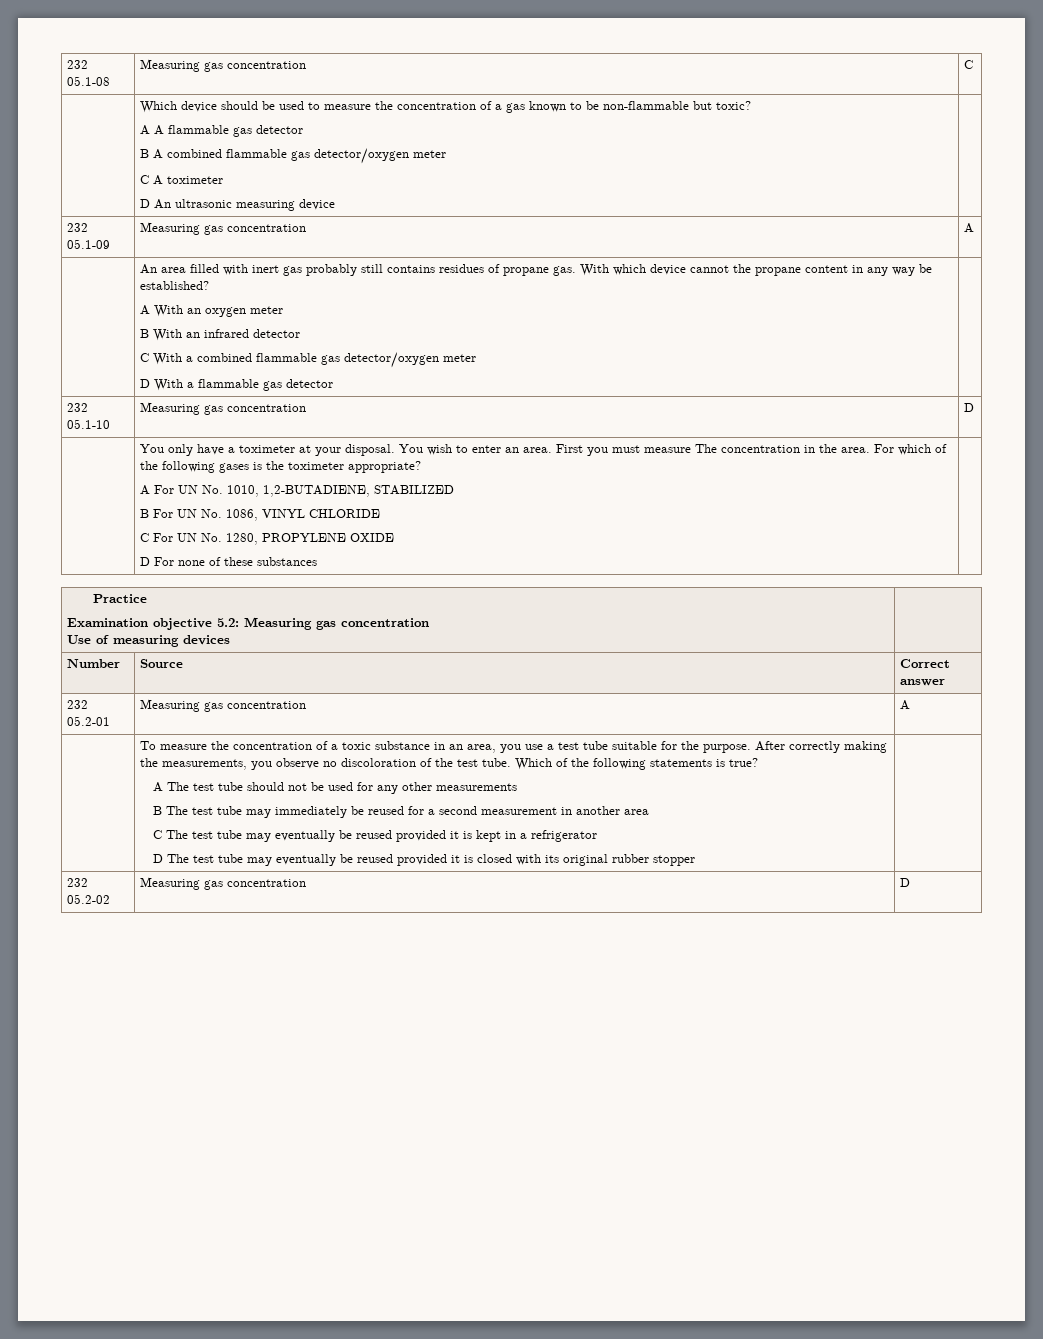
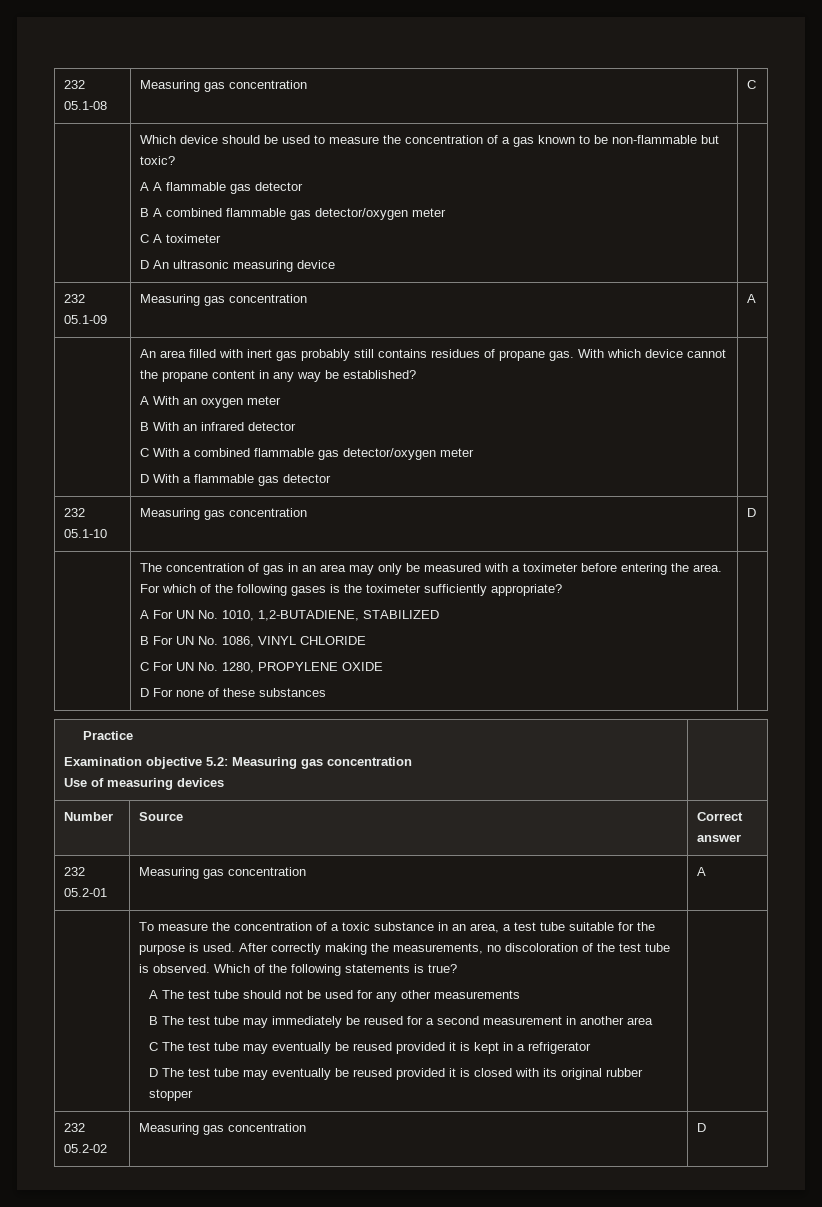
[139,444,815,456] You only have a toximeter at your disposal. You wish to enter an area. First you must measure The concentration in -> [139,563,667,575] The concentration of gas in an area may only be measured with a toximeter before entering
(344, 466) none -> [423,584,487,596] sufficiently
[499,744,543,753] you use -> (499, 928) none
[702,744,751,753] purpose. -> [138,943,235,955] purpose is used.
[250,758,319,770] you observe -> (483, 948) none
[481,758,511,767] tube. -> [644,943,670,952] [138,964,210,973] tube is observed.

